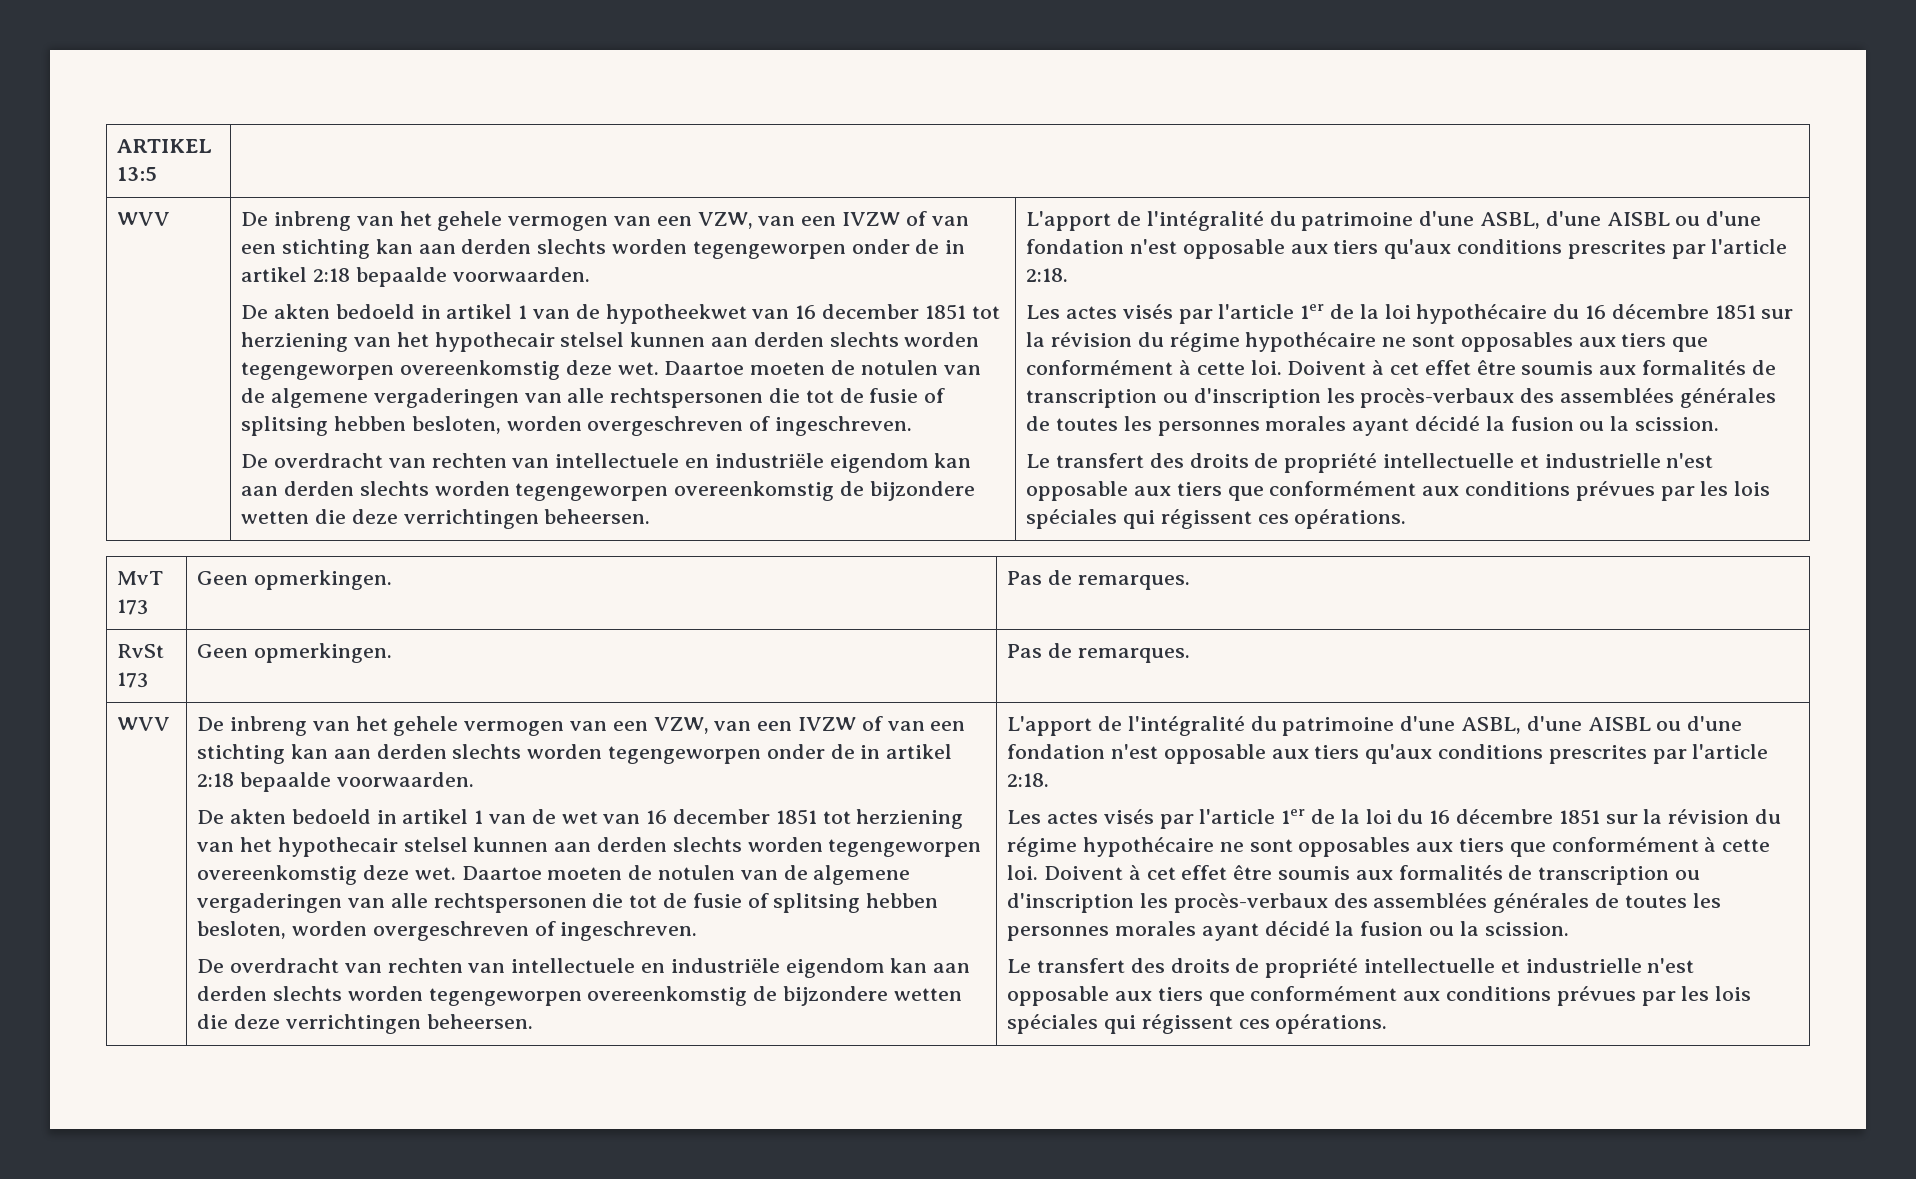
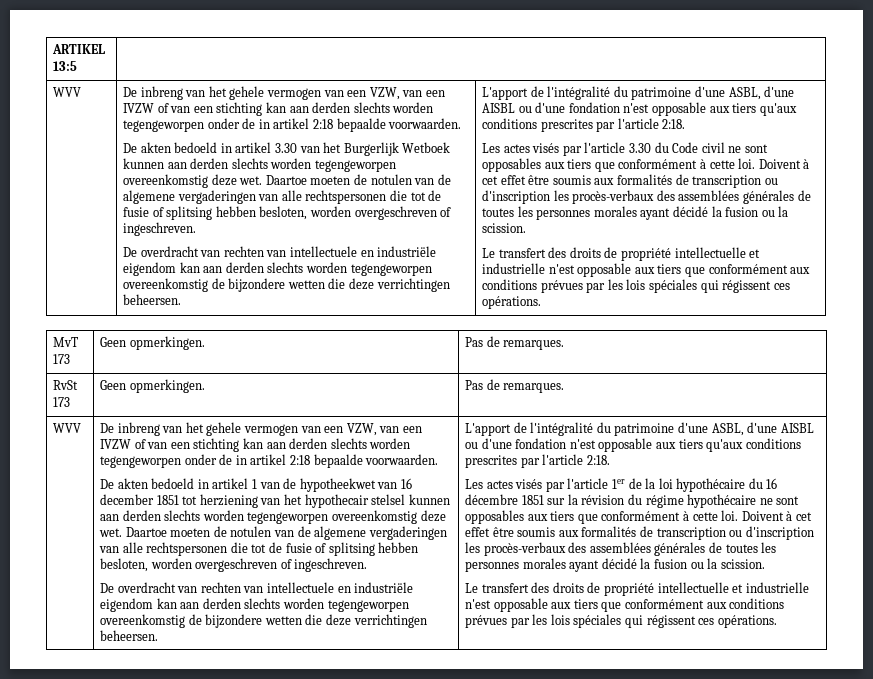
(590, 274) none -> [123,142,451,156] [123,158,396,172] [123,174,451,188] [123,190,442,204] [123,206,452,220] [123,222,197,236] [123,246,437,257] [123,262,432,276] [123,278,450,292] [123,294,182,305] [482,86,795,100] [482,102,797,116] [482,118,686,132] [482,142,768,156] [482,158,810,172] [482,174,778,188] [482,190,811,204] [482,206,789,220] [482,223,527,233] [482,247,761,261] [482,263,811,277] [482,279,790,293] [482,296,542,309] [53,337,79,347] [53,354,71,364] [100,336,205,350] [465,336,565,350] [53,380,79,390] [53,397,71,407] [100,379,205,393] [465,379,565,393] [53,423,82,433] [100,422,422,436] [100,438,411,452] [100,454,439,468] // De akten bedoeld in artikel 3.30 van het Burgerlijk Wetboek kunnen aan derden slechts worden tegengeworpen overeenkomstig deze wet. Daartoe moeten de notulen van de algemene vergaderingen van alle rechtspersonen die tot de fusie of splitsing hebben besloten, worden overgeschreven of ingeschreven. // De overdracht van rechten van intellectuele en industriële eigendom kan aan derden slechts worden tegengeworpen overeenkomstig de bijzondere wetten die deze verrichtingen beheersen. | L'apport de l'intégralité du patrimoine d'une ASBL, d'une AISBL ou d'une fondation n'est opposable aux tiers qu'aux conditions prescrites par l'article 2:18. // Les actes visés par l'article 3.30 du Code civil ne sont opposables aux tiers que conformément à cette loi. Doivent à cet effet être soumis aux formalités de transcription ou d'inscription les procès-verbaux des assemblées générales de toutes les personnes morales ayant décidé la fusion ou la scission. // Le transfert des droits de propriété intellectuelle et industrielle n'est opposable aux tiers que conformément aux conditions prévues par les lois spéciales qui régissent ces opérations. // MvT 173 | Geen opmerkingen. | Pas de remarques. // RvSt 173 | Geen opmerkingen. | Pas de remarques. // WVV | De inbreng van het gehele vermogen van een VZW, van een IVZW of van een stichting kan aan derden slechts worden tegengeworpen onder de in artikel 2:18 bepaalde voorwaarden.
[117,571,164,585] [117,599,149,615] [197,570,393,590] [1007,570,1190,590] [117,644,165,658] [117,672,149,688] [197,643,393,663] [1007,643,1190,663] [117,717,171,731] [197,716,966,736] [197,744,953,764] [197,772,474,792] [197,809,964,829] [197,837,982,857] [197,865,911,885] [197,893,939,913] [197,921,698,941] [197,958,971,978] [197,986,962,1006] [197,1014,533,1034] [1007,716,1743,736] [1007,744,1769,764] [1007,773,1050,787] [1007,809,1782,829] [1007,837,1771,857] [1007,865,1701,885] [1007,893,1721,913] [1007,921,1569,941] [1007,958,1695,978] [1007,986,1752,1006] [1007,1014,1388,1034] // MvT 173 | Geen opmerkingen. | Pas de remarques. // RvSt 173 | Geen opmerkingen. | Pas de remarques. // WVV | De inbreng van het gehele vermogen van een VZW, van een IVZW of van een stichting kan aan derden slechts worden tegengeworpen onder de in artikel 2:18 bepaalde voorwaarden. // De akten bedoeld in artikel 1 van de wet van 16 december 1851 tot herziening van het hypothecair stelsel kunnen aan derden slechts worden tegengeworpen overeenkomstig deze wet. Daartoe moeten de notulen van de algemene vergaderingen van alle rechtspersonen die tot de fusie of splitsing hebben besloten, worden overgeschreven of ingeschreven. // De overdracht van rechten van intellectuele en industriële eigendom kan aan derden slechts worden tegengeworpen overeenkomstig de bijzondere wetten die deze verrichtingen beheersen. | L'apport de l'intégralité du patrimoine d'une ASBL, d'une AISBL ou d'une fondation n'est opposable aux tiers qu'aux conditions prescrites par l'article 2:18. // Les actes visés par l'article 1er de la loi du 16 décembre 1851 sur la révision du régime hypothécaire ne sont opposables aux tiers que conformément à cette loi. Doivent à cet effet être soumis aux formalités de transcription ou d'inscription les procès-verbaux des assemblées générales de toutes les personnes morales ayant décidé la fusion ou la scission. // Le transfert des droits de propriété intellectuelle et industrielle n'est opposable aux tiers que conformément aux conditions prévues par les lois spéciales qui régissent ces opérations. -> (777, 621) none

